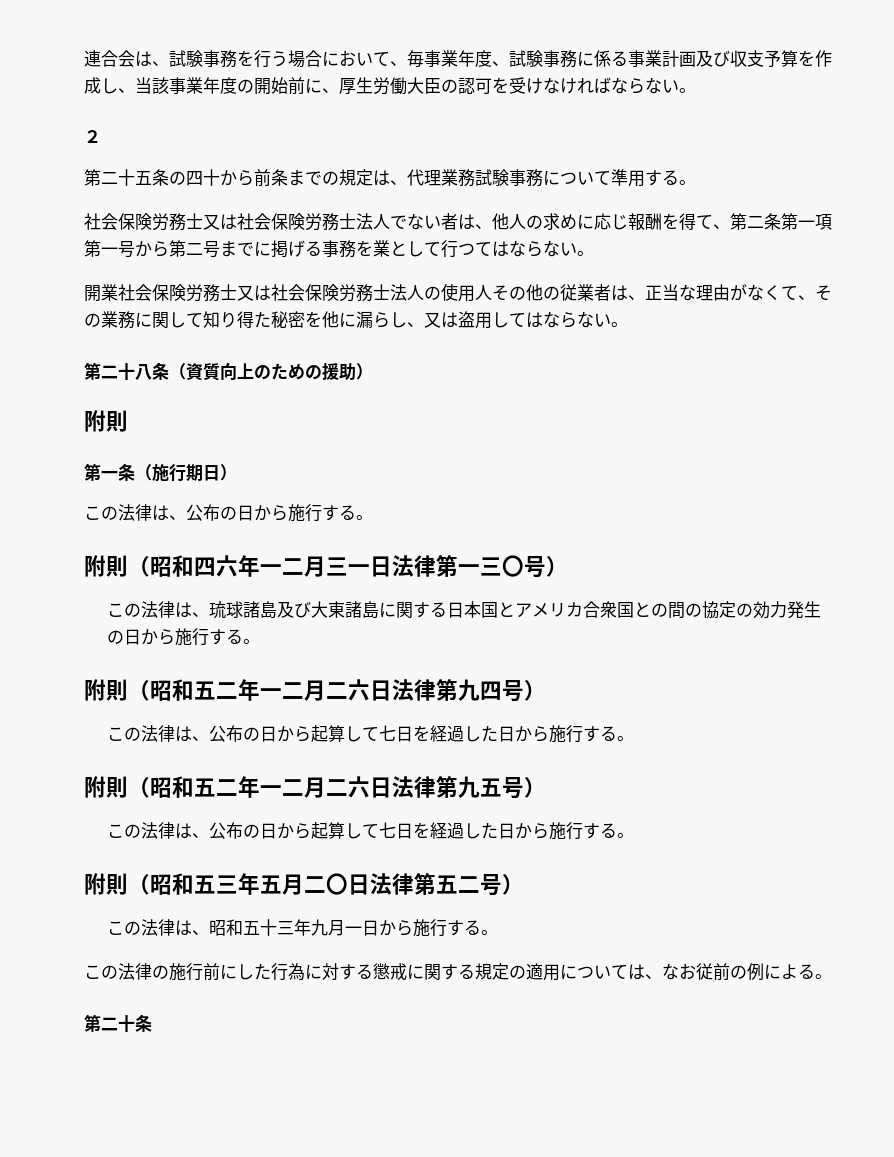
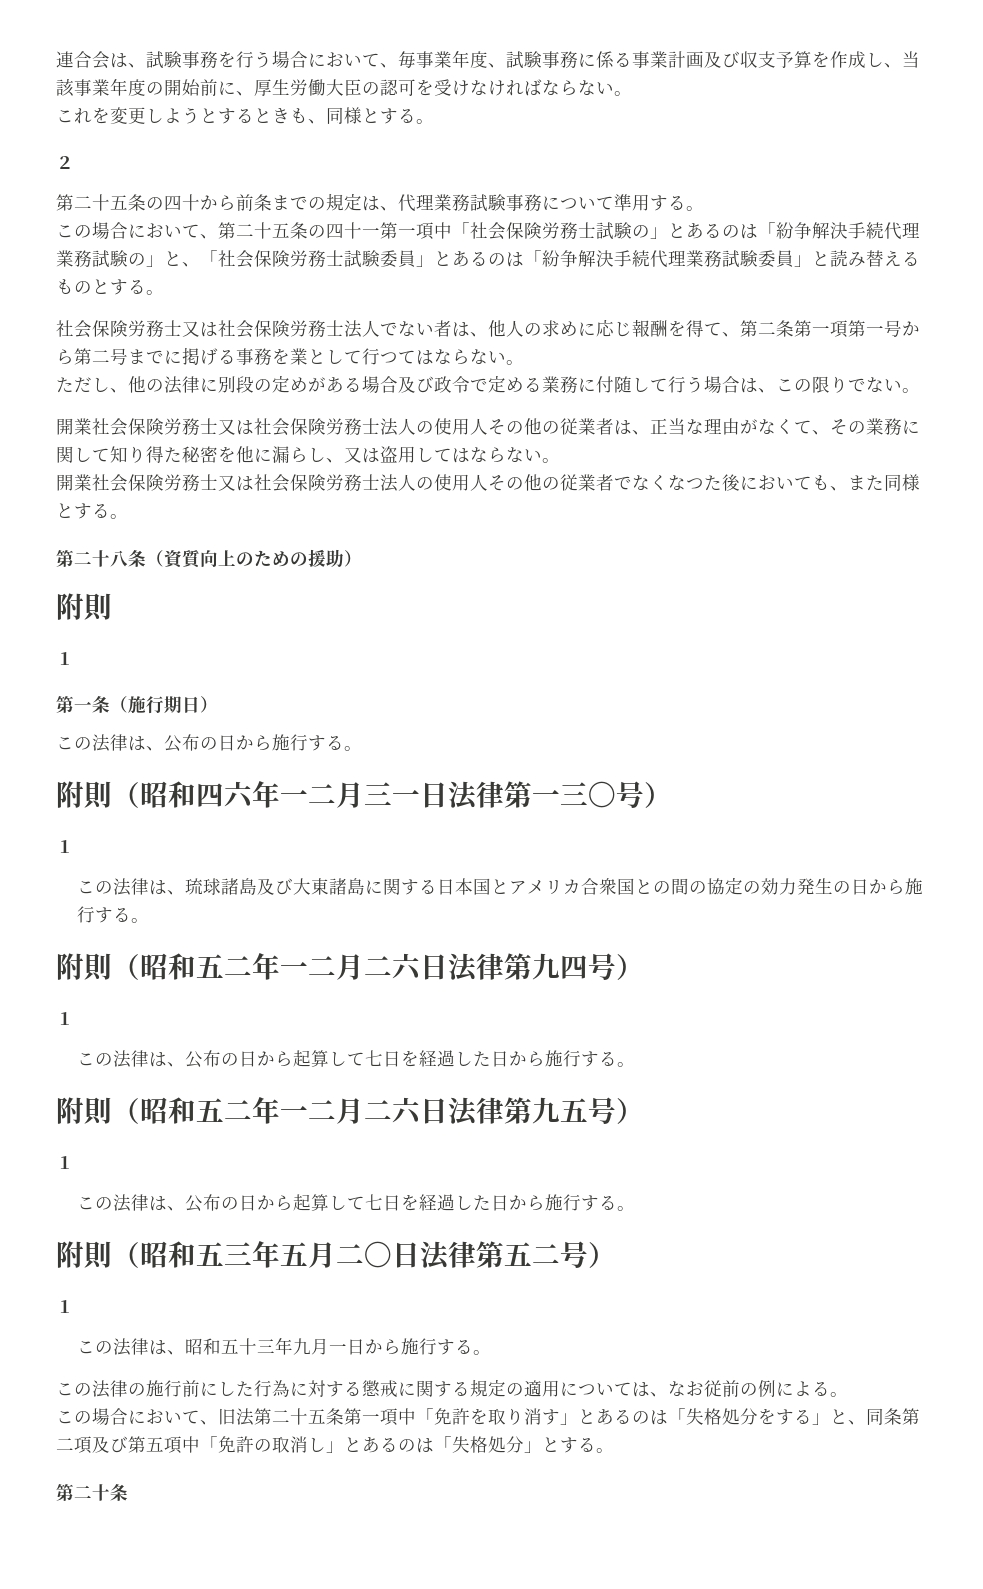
(696, 90) none -> [56,107,434,124] // これを変更しようとするときも、同様とする。
(696, 182) none -> [56,222,920,240] [56,250,920,268] [56,279,164,295] // この場合において、第二十五条の四十一第一項中「社会保険労務士試験の」とあるのは「紛争解決手続代理業務試験の」と、「社会保険労務士試験委員」とあるのは「紛争解決手続代理業務試験委員」と読み替えるものとする。
(594, 253) none -> [56,375,920,394] // ただし、他の法律に別段の定めがある場合及び政令で定める業務に付随して行う場合は、この限りでない。
(628, 324) none -> [56,474,920,492] [56,503,128,519] // 開業社会保険労務士又は社会保険労務士法人の使用人その他の従業者でなくなつた後においても、また同様とする。
(128, 421) none -> [56,652,74,665] // １
(568, 566) none -> [56,840,74,853] // １
(546, 690) none -> [56,1012,74,1025] // １
(546, 787) none -> [56,1156,74,1169] // １
(524, 884) none -> [56,1300,74,1313] // １
(832, 976) none -> [56,1408,920,1426] [56,1436,614,1454] // この場合において、旧法第二十五条第一項中「免許を取り消す」とあるのは「失格処分をする」と、同条第二項及び第五項中「免許の取消し」とあるのは「失格処分」とする。

